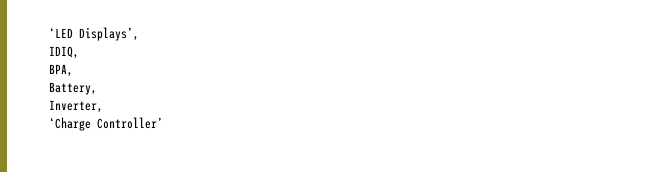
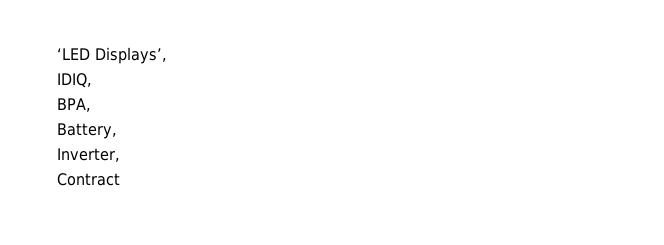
[49,117,163,131] ‘Charge Controller’ -> [57,173,120,186] Contract

